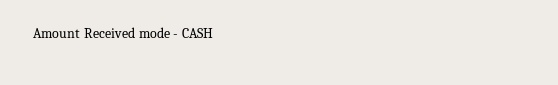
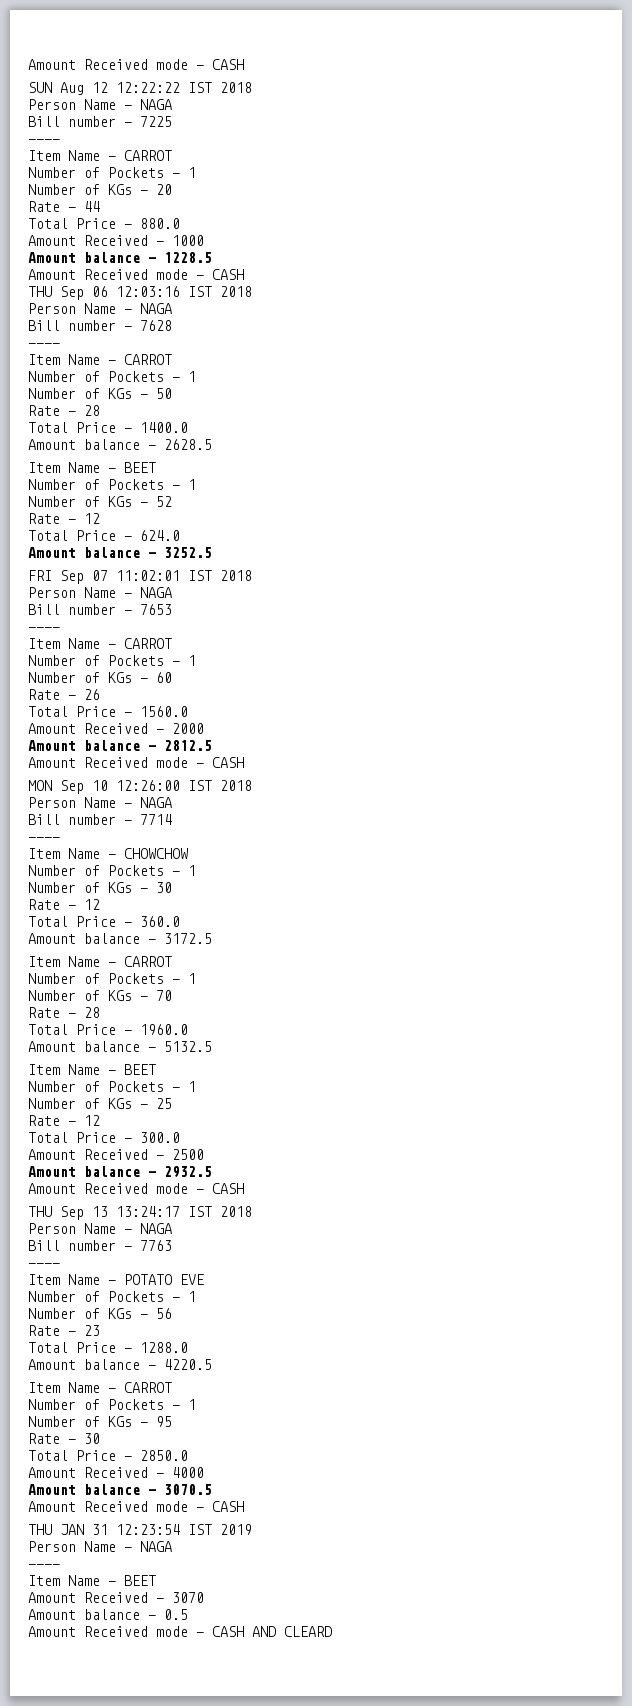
[33,27,214,38] Amount Received mode - CASH -> [28,59,244,70] [28,82,252,95] [28,99,172,110] [28,116,172,127] [28,139,60,144] [28,150,172,161] [28,167,196,178] [28,184,172,195] [28,201,100,212] [28,218,180,229] [28,235,204,246] [28,252,212,263] [28,269,244,280] [28,286,252,300] [28,303,172,314] [28,320,172,331] [28,343,60,348] [28,354,172,365] [28,371,196,382] [28,388,172,399] [28,405,100,416] [28,422,188,433] [28,439,212,450] [28,462,156,473] [28,479,196,490] [28,496,172,507] [28,513,100,524] [28,530,180,541] [28,547,212,558] [28,570,252,584] [28,587,172,598] [28,604,172,615] [28,627,60,632] [28,638,172,649] [28,655,196,666] [28,672,172,683] [28,689,100,700] [28,706,188,717] [28,723,204,734] [28,740,212,751] [28,757,244,768] [28,780,252,794] [28,797,172,808] [28,814,172,825] [28,837,60,842] [28,848,188,859] [28,865,196,876] [28,882,172,893] [28,899,100,910] [28,916,180,927] [28,933,212,944] [28,956,172,967] [28,973,196,984] [28,990,172,1001] [28,1007,100,1018] [28,1024,188,1035] [28,1041,212,1052] [28,1064,156,1075] [28,1081,196,1092] [28,1098,172,1109] [28,1115,100,1126] [28,1132,180,1143] [28,1149,204,1160] [28,1166,212,1178] [28,1183,244,1194] [28,1206,252,1220] [28,1223,172,1234] [28,1240,172,1251] [28,1263,60,1268] [28,1274,204,1285] [28,1291,196,1302] [28,1308,172,1319] [28,1325,100,1336] [28,1342,188,1353] [28,1359,212,1370] [28,1382,172,1393] [28,1399,196,1410] [28,1416,172,1427] [28,1433,100,1444] [28,1450,188,1461] [28,1467,204,1478] [28,1484,212,1495] [28,1501,244,1512] [28,1524,252,1535] [28,1541,172,1552] [28,1564,60,1569] [28,1575,156,1586] [28,1592,204,1603] [28,1609,188,1620] [28,1626,332,1637] Amount Received mode - CASH // SUN Aug 12 12:22:22 IST 2018 // Person Name - NAGA // Bill number - 7225 // ---- // Item Name - CARROT // Number of Pockets - 1 // Number of KGs - 20 // Rate - 44 // Total Price - 880.0 // Amount Received - 1000 // Amount balance - 1228.5 // Amount Received mode - CASH // THU Sep 06 12:03:16 IST 2018 // Person Name - NAGA // Bill number - 7628 // ---- // Item Name - CARROT // Number of Pockets - 1 // Number of KGs - 50 // Rate - 28 // Total Price - 1400.0 // Amount balance - 2628.5 // Item Name - BEET // Number of Pockets - 1 // Number of KGs - 52 // Rate - 12 // Total Price - 624.0 // Amount balance - 3252.5 // FRI Sep 07 11:02:01 IST 2018 // Person Name - NAGA // Bill number - 7653 // ---- // Item Name - CARROT // Number of Pockets - 1 // Number of KGs - 60 // Rate - 26 // Total Price - 1560.0 // Amount Received - 2000 // Amount balance - 2812.5 // Amount Received mode - CASH // MON Sep 10 12:26:00 IST 2018 // Person Name - NAGA // Bill number - 7714 // ---- // Item Name - CHOWCHOW // Number of Pockets - 1 // Number of KGs - 30 // Rate - 12 // Total Price - 360.0 // Amount balance - 3172.5 // Item Name - CARROT // Number of Pockets - 1 // Number of KGs - 70 // Rate - 28 // Total Price - 1960.0 // Amount balance - 5132.5 // Item Name - BEET // Number of Pockets - 1 // Number of KGs - 25 // Rate - 12 // Total Price - 300.0 // Amount Received - 2500 // Amount balance - 2932.5 // Amount Received mode - CASH // THU Sep 13 13:24:17 IST 2018 // Person Name - NAGA // Bill number - 7763 // ---- // Item Name - POTATO EVE // Number of Pockets - 1 // Number of KGs - 56 // Rate - 23 // Total Price - 1288.0 // Amount balance - 4220.5 // Item Name - CARROT // Number of Pockets - 1 // Number of KGs - 95 // Rate - 30 // Total Price - 2850.0 // Amount Received - 4000 // Amount balance - 3070.5 // Amount Received mode - CASH // THU JAN 31 12:23:54 IST 2019 // Person Name - NAGA // ---- // Item Name - BEET // Amount Received - 3070 // Amount balance - 0.5 // Amount Received mode - CASH AND CLEARD

